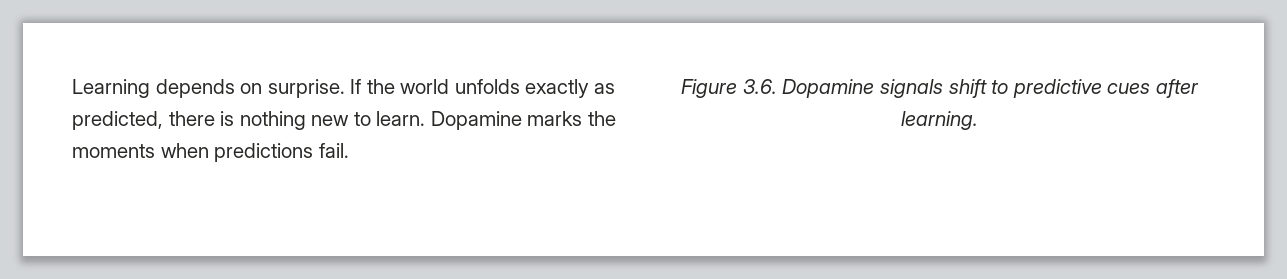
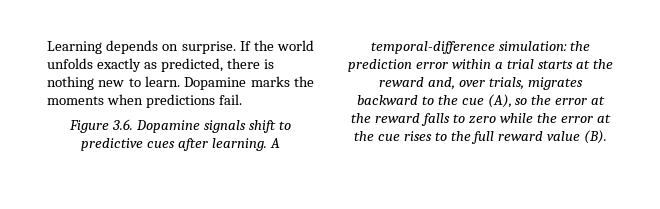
(978, 120) none -> [269,138,280,148] [370,41,591,54] [348,59,613,72] [379,77,583,90] [356,94,606,108] [351,113,611,126] [353,130,608,144] A temporal-difference simulation: the prediction error within a trial starts at the reward and, over trials, migrates backward to the cue (A), so the error at the reward falls to zero while the error at the cue rises to the full reward value (B).

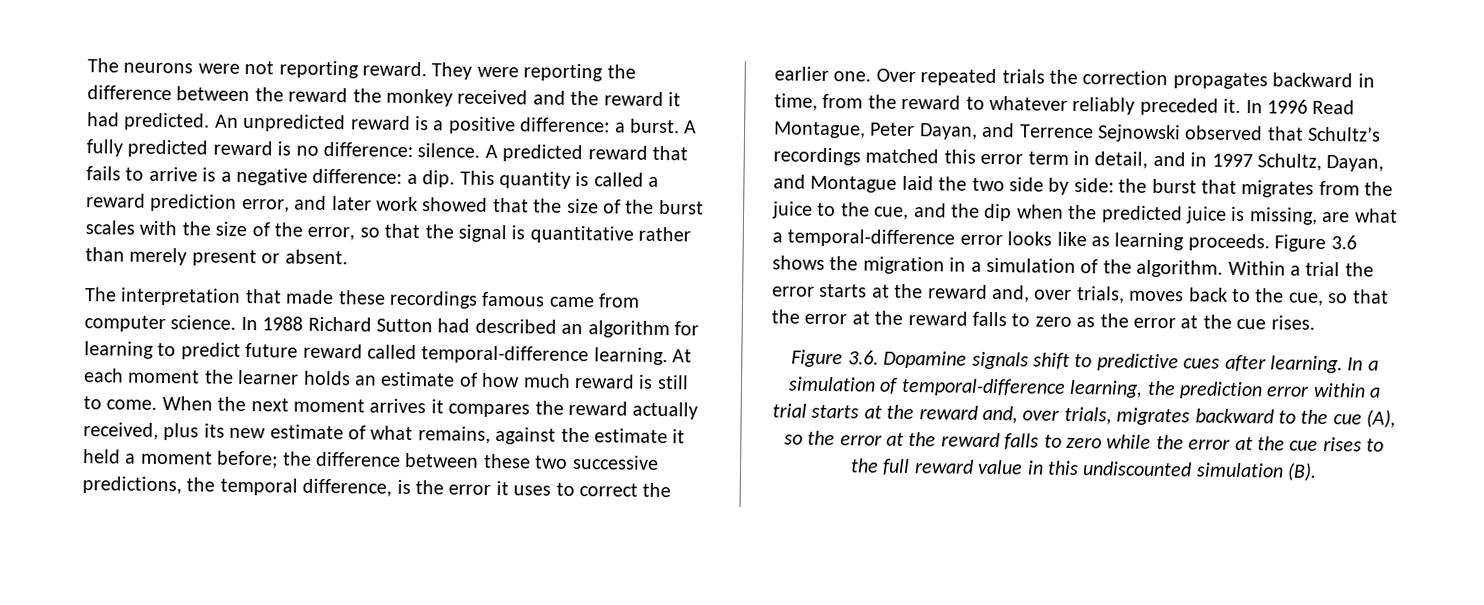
[47,40,314,54] [47,58,274,72] [47,76,314,90] [47,94,242,108] Learning depends on surprise. If the world unfolds exactly as predicted, there is nothing new to learn. Dopamine marks the moments when predictions fail. -> [87,58,636,82] [87,85,681,107] [87,112,698,135] [86,139,688,163] [86,166,660,189] [86,193,704,215] [85,220,692,244] [85,247,348,267] [84,287,641,309] [84,315,699,339] [84,341,693,366] [83,368,689,390] [83,396,699,420] [83,422,686,445] [83,449,659,471] [82,476,672,498] [774,66,1375,90] [774,93,1356,116] [773,121,1382,143] [773,147,1385,172] [773,174,1394,198] [772,201,1398,225] [772,228,1357,253] [772,255,1374,278] [772,283,1389,306] [771,309,1315,330] The neurons were not reporting reward. They were reporting the difference between the reward the monkey received and the reward it had predicted. An unpredicted reward is a positive difference: a burst. A fully predicted reward is no difference: silence. A predicted reward that fails to arrive is a negative difference: a dip. This quantity is called a reward prediction error, and later work showed that the size of the burst scales with the size of the error, so that the signal is quantitative rather than merely present or absent. // The interpretation that made these recordings famous came from computer science. In 1988 Richard Sutton had described an algorithm for learning to predict future reward called temporal-difference learning. At each moment the learner holds an estimate of how much reward is still to come. When the next moment arrives it compares the reward actually received, plus its new estimate of what remains, against the estimate it held a moment before; the difference between these two successive predictions, the temporal difference, is the error it uses to correct the earlier one. Over repeated trials the correction propagates backward in time, from the reward to whatever reliably preceded it. In 1996 Read Montague, Peter Dayan, and Terrence Sejnowski observed that Schultz’s recordings matched this error term in detail, and in 1997 Schultz, Dayan, and Montague laid the two side by side: the burst that migrates from the juice to the cue, and the dip when the predicted juice is missing, are what a temporal-difference error looks like as learning proceeds. Figure 3.6 shows the migration in a simulation of the algorithm. Within a trial the error starts at the reward and, over trials, moves back to the cue, so that the error at the reward falls to zero as the error at the cue rises.
[269,138,280,148] [370,41,567,54] A temporal-difference simulation: -> [1347,357,1379,371] [787,376,1144,398] In a simulation of temporal-difference learning,
(581, 136) none -> [1026,460,1284,478] in this undiscounted simulation

